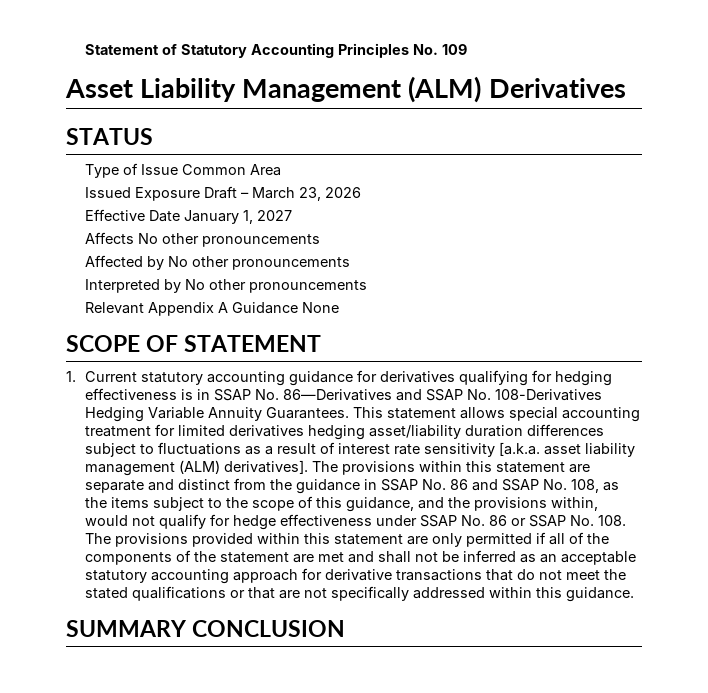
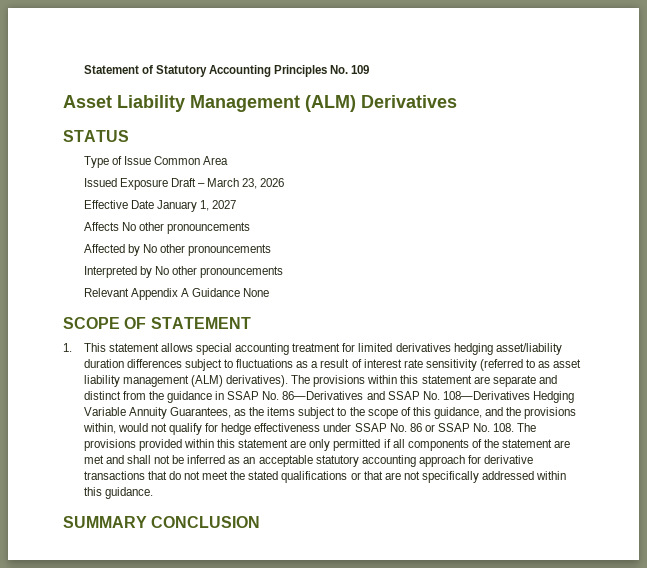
[84,370,612,386] [84,388,602,401] [84,407,349,422] Current statutory accounting guidance for derivatives qualifying for hedging effectiveness is in SSAP No. 86—Derivatives and SSAP No. 108-Derivatives Hedging Variable Annuity Guarantees. -> (72, 347) none
[498,442,540,456] [a.k.a. -> [479,359,551,371] (referred to as
[223,460,308,474] derivatives]. -> [225,375,288,387] derivatives).
[449,479,599,493] 86 and SSAP No. 108, -> [282,391,574,403] [83,407,231,419] 86—Derivatives and SSAP No. 108—Derivatives Hedging Variable Annuity Guarantees,
[568,532,609,544] of the -> (405, 443) none

